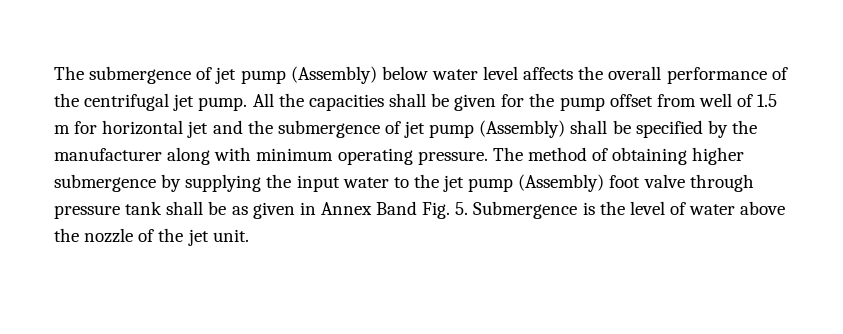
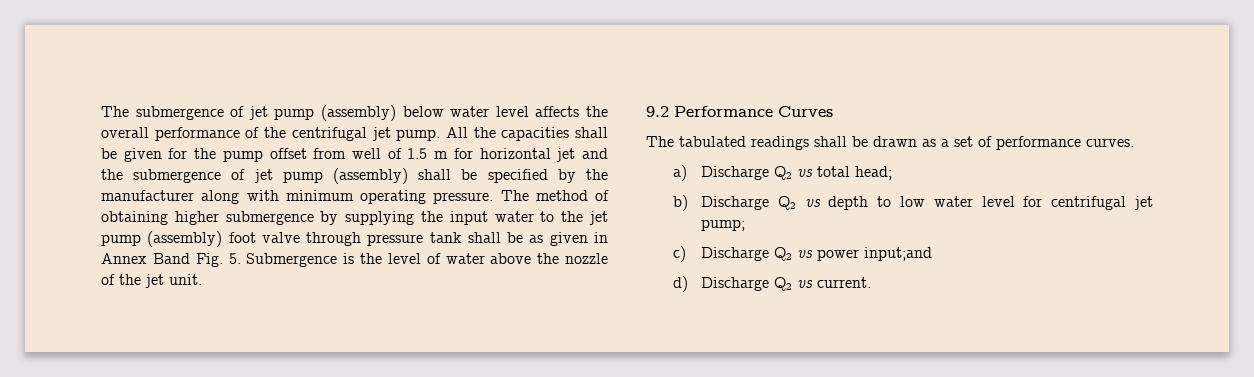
[290,66,377,84] (Assembly) -> [321,105,396,121] (assembly)
[479,120,566,138] (Assembly) -> [333,168,408,184] (assembly)
[518,174,605,192] (Assembly) -> [147,231,223,247] (assembly)
(249, 235) none -> [646,106,833,117] [646,136,1134,150] [673,165,892,181] [673,195,1153,211] [700,219,745,231] [673,246,932,262] [673,276,871,292] // 9.2 Performance Curves // The tabulated readings shall be drawn as a set of performance curves. // a) Discharge Q2 vs total head; // b) Discharge Q2 vs depth to low water level for centrifugal jet pump; // c) Discharge Q2 vs power input;and // d) Discharge Q2 vs current.

